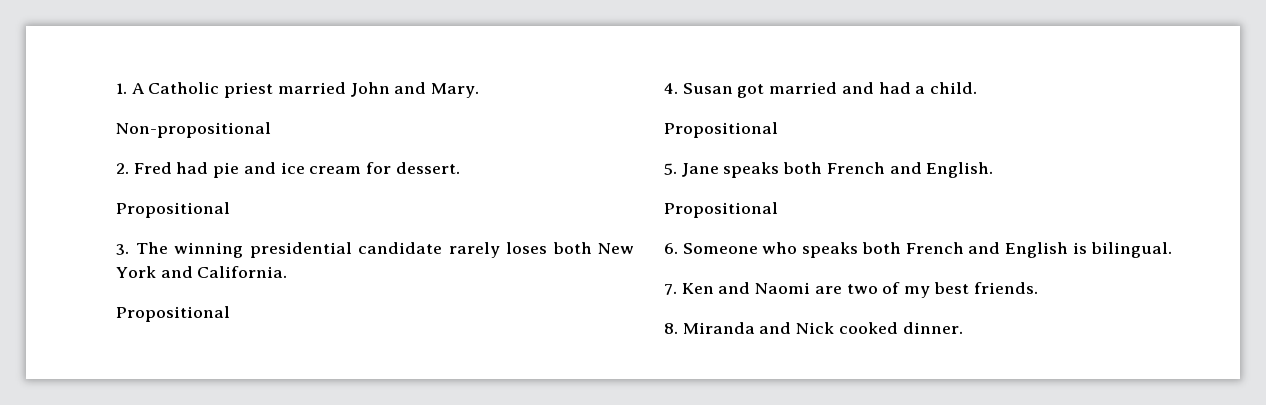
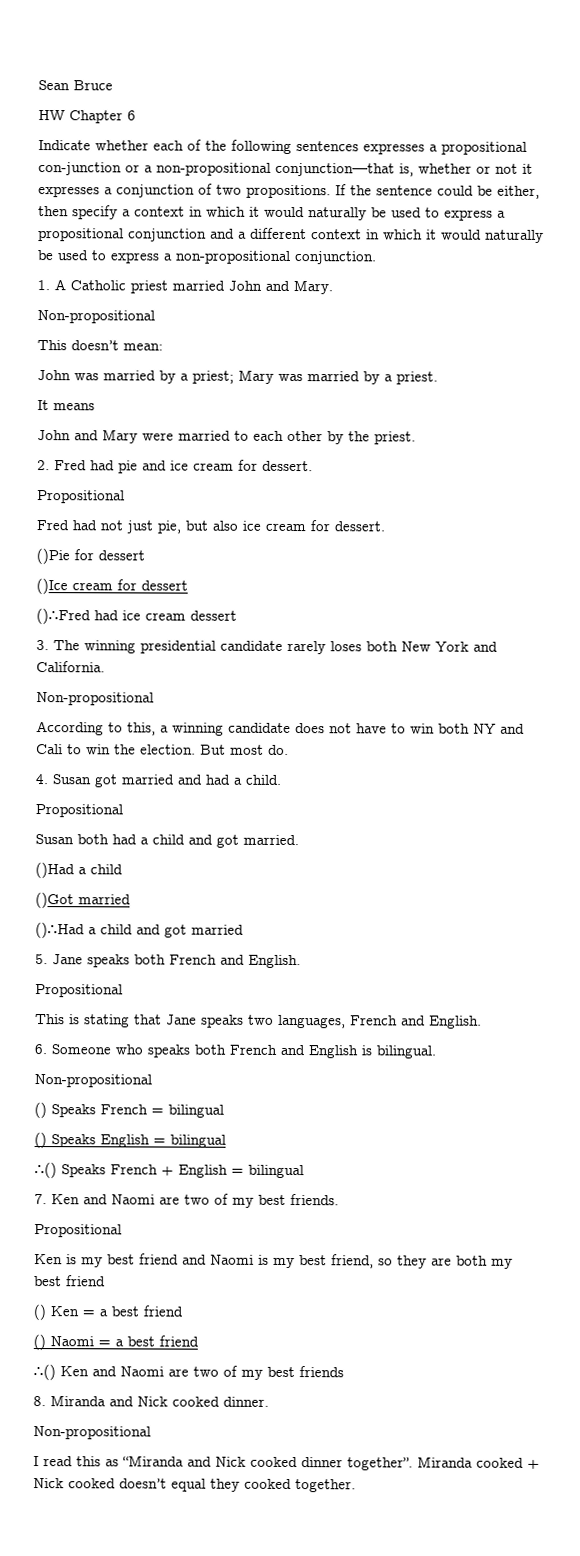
(116, 88) none -> [38,80,113,91] [38,110,136,124] [38,139,527,155] [38,162,533,177] [38,183,540,199] [38,205,506,221] [38,227,544,243] [37,250,377,265] Sean Bruce // HW Chapter 6 // Indicate whether each of the following sentences expresses a propositional con-junction or a non-propositional conjunction—that is, whether or not it expresses a conjunction of two propositions. If the sentence could be either, then specify a context in which it would naturally be used to express a propositional conjunction and a different context in which it would naturally be used to express a non-propositional conjunction. //
(271, 130) none -> [37,340,163,351] [37,369,438,385] [37,400,95,411] [37,429,416,445] // This doesn’t mean: // John was married by a priest; Mary was married by a priest. // It means // John and Mary were married to each other by the priest.
(230, 210) none -> [36,520,385,534] [36,548,145,565] [36,578,188,595] [36,608,237,625] // Fred had not just pie, but also ice cream for dessert. // ()Pie for dessert // ()Ice cream for dessert // ()∴Fred had ice cream dessert
[116,306,230,322] Propositional -> [36,692,154,706] [36,721,525,736] [36,744,289,755] Non-propositional // According to this, a winning candidate does not have to win both NY and Cali to win the election. But most do.
(778, 130) none -> [35,834,299,848] [35,862,123,879] [35,892,131,909] [35,922,244,939] // Susan both had a child and got married. // ()Had a child // ()Got married // ()∴Had a child and got married
(778, 210) none -> [35,1014,482,1029] // This is stating that Jane speaks two languages, French and English.
(1172, 250) none -> [34,1074,152,1088] [34,1102,224,1119] [34,1132,226,1149] [34,1162,304,1179] // Non-propositional // () Speaks French = bilingual // () Speaks English = bilingual // ∴() Speaks French + English = bilingual
(1038, 288) none -> [34,1224,122,1238] [34,1253,513,1269] [34,1275,106,1287] [33,1304,183,1321] [33,1334,199,1351] [33,1364,344,1381] // Propositional // Ken is my best friend and Naomi is my best friend, so they are both my best friend // () Ken = a best friend // () Naomi = a best friend // ∴() Ken and Naomi are two of my best friends
(963, 328) none -> [33,1426,151,1440] [33,1455,540,1471] [33,1478,356,1493] // Non-propositional // I read this as “Miranda and Nick cooked dinner together”. Miranda cooked + Nick cooked doesn’t equal they cooked together.

